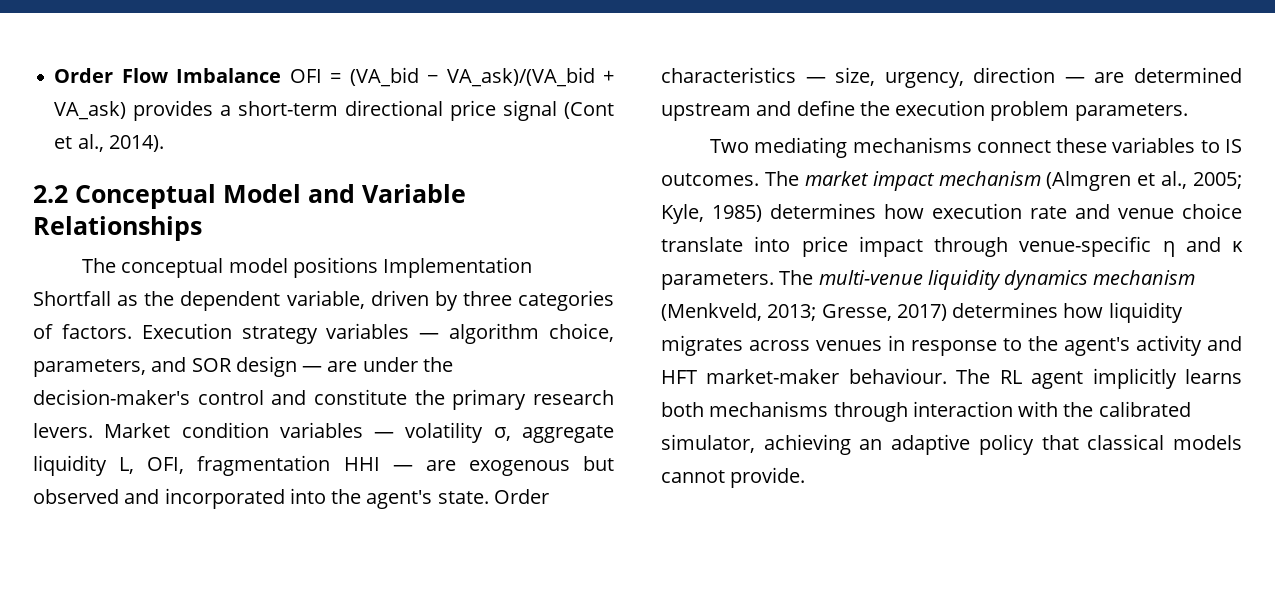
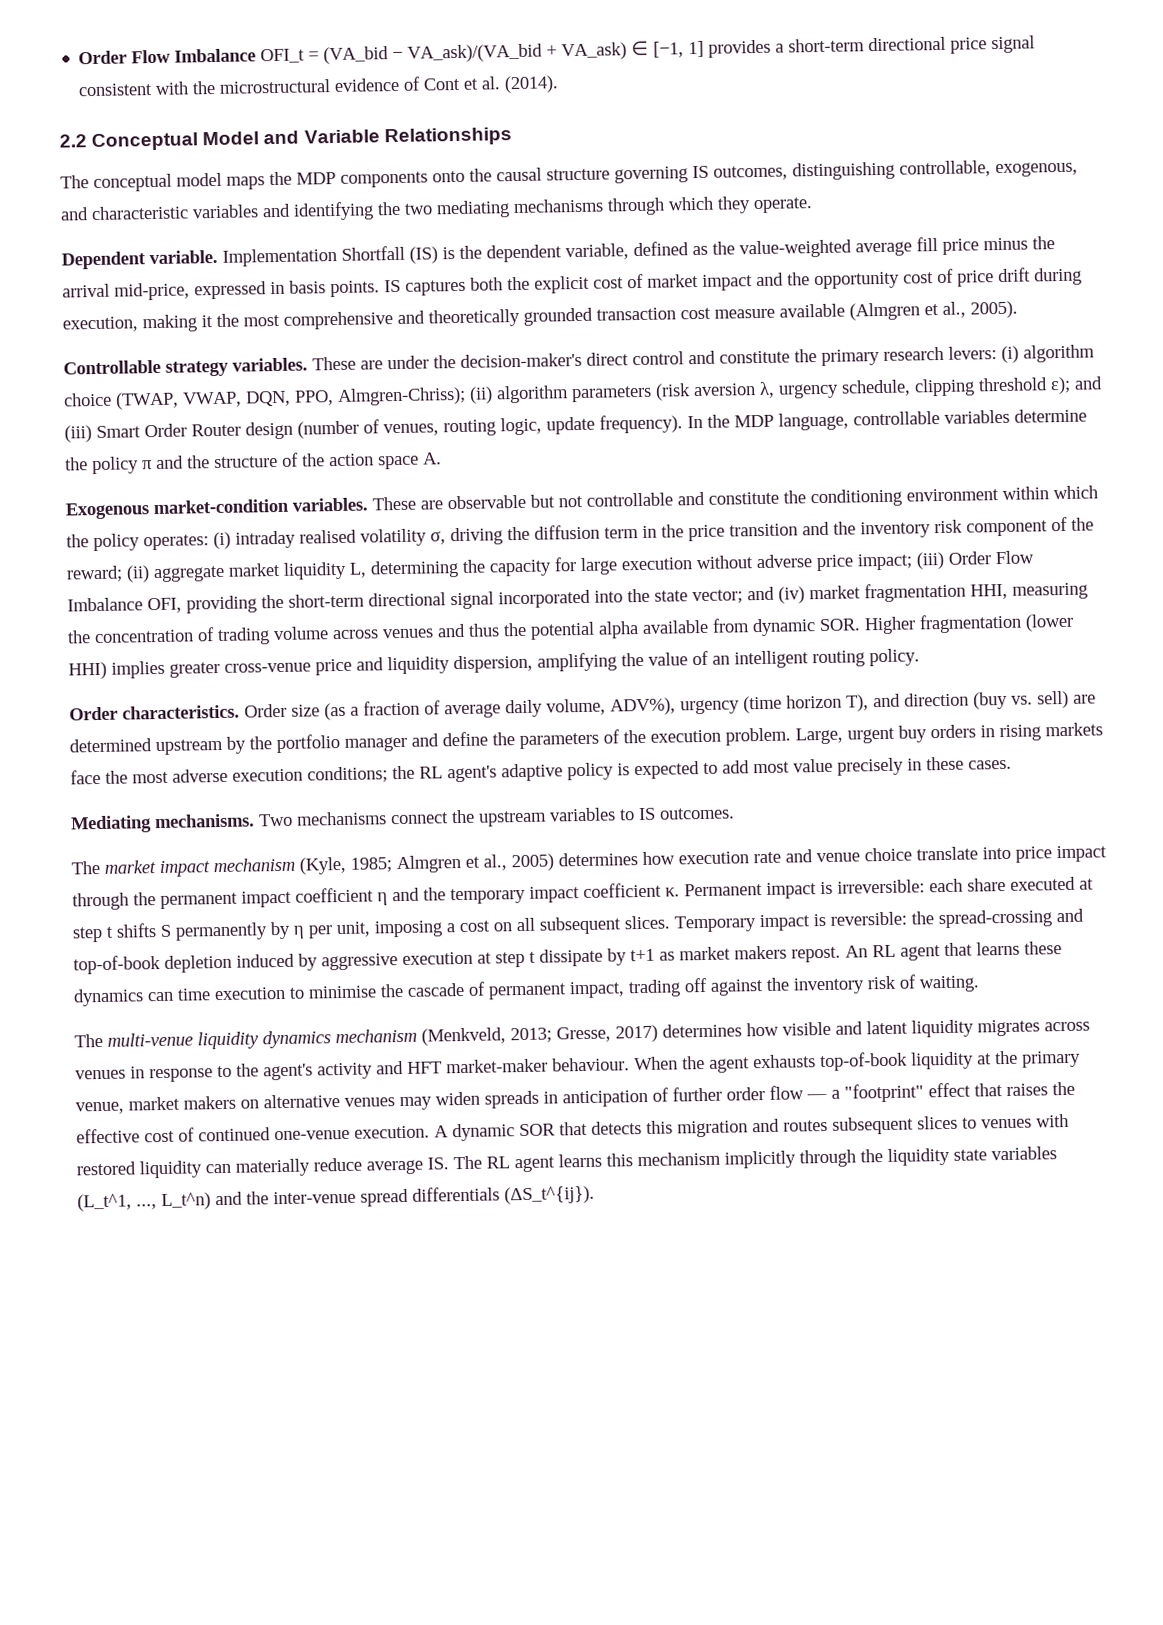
[54,68,322,83] Order Flow Imbalance OFI -> [78,48,306,65] Order Flow Imbalance OFI_t
(127, 110) none -> [631,40,705,58] ∈ [−1, 1]
[564,102,614,119] [54,134,164,152] (Cont et al., 2014). -> [78,75,560,97] consistent with the microstructural evidence of Cont et al. (2014).
[292,257,533,278] [33,290,614,311] [33,323,614,344] [33,356,323,377] positions Implementation Shortfall as the dependent variable, driven by three categories of factors. Execution strategy variables — algorithm choice, parameters, and SOR design — -> [226,160,1078,190] [60,196,813,221] [61,236,1055,270] [62,267,1082,301] [62,300,1018,333] [63,356,356,377] maps the MDP components onto the causal structure governing IS outcomes, distinguishing controllable, exogenous, and characteristic variables and identifying the two mediating mechanisms through which they operate. // Dependent variable. Implementation Shortfall (IS) is the dependent variable, defined as the value-weighted average fill price minus the arrival mid-price, expressed in basis points. IS captures both the explicit cost of market impact and the opportunity cost of price drift during execution, making it the most comprehensive and theoretically grounded transaction cost measure available (Almgren et al., 2005). // Controllable strategy variables. These
(190, 397) none -> [586,352,629,366] direct
[33,422,614,443] [33,455,614,476] [33,488,549,509] [661,67,1242,88] [661,100,1188,121] [709,137,1108,158] levers. Market condition variables — volatility σ, aggregate liquidity L, OFI, fragmentation HHI — are exogenous but observed and incorporated into the agent's state. Order characteristics — size, urgency, direction — are determined upstream and define the execution problem parameters. // Two mediating mechanisms connect these -> [948,344,1095,363] [63,376,1103,410] [64,408,1087,443] [65,452,442,475] [65,485,1098,520] [66,516,1094,552] [66,550,1034,583] [67,582,1088,614] [67,613,1074,646] [68,648,920,680] [69,690,1096,721] [69,722,1103,756] [70,756,1012,785] [70,809,547,834] levers: (i) algorithm choice (TWAP, VWAP, DQN, PPO, Almgren-Chriss); (ii) algorithm parameters (risk aversion λ, urgency schedule, clipping threshold ε); and (iii) Smart Order Router design (number of venues, routing logic, update frequency). In the MDP language, controllable variables determine the policy π and the structure of the action space A. // Exogenous market-condition variables. These are observable but not controllable and constitute the conditioning environment within which the policy operates: (i) intraday realised volatility σ, driving the diffusion term in the price transition and the inventory risk component of the reward; (ii) aggregate market liquidity L, determining the capacity for large execution without adverse price impact; (iii) Order Flow Imbalance OFI, providing the short-term directional signal incorporated into the state vector; and (iv) market fragmentation HHI, measuring the concentration of trading volume across venues and thus the potential alpha available from dynamic SOR. Higher fragmentation (lower HHI) implies greater cross-venue price and liquidity dispersion, amplifying the value of an intelligent routing policy. // Order characteristics. Order size (as a fraction of average daily volume, ADV%), urgency (time horizon T), and direction (buy vs. sell) are determined upstream by the portfolio manager and define the parameters of the execution problem. Large, urgent buy orders in rising markets face the most adverse execution conditions; the RL agent's adaptive policy is expected to add most value precisely in these cases. // Mediating mechanisms. Two mechanisms connect the upstream
(759, 179) none -> (735, 813) //
[1046,171,1242,191] [661,204,762,224] (Almgren et al., 2005; Kyle, 1985) -> [299,853,554,875] (Kyle, 1985; Almgren et al., 2005)
[1019,236,1243,257] [661,272,774,290] venue-specific η and κ parameters. -> [133,876,1094,909] [72,908,1084,943] [73,941,1062,975] [73,974,980,1007] the permanent impact coefficient η and the temporary impact coefficient κ. Permanent impact is irreversible: each share executed at step t shifts S permanently by η per unit, imposing a cost on all subsequent slices. Temporary impact is reversible: the spread-crossing and top-of-book depletion induced by aggressive execution at step t dissipate by t+1 as market makers repost. An RL agent that learns these dynamics can time execution to minimise the cascade of permanent impact, trading off against the inventory risk of waiting. //
(1104, 310) none -> [782,1020,908,1036] visible and latent
[956,368,1242,389] [661,401,1191,422] [661,434,1242,455] [661,467,806,488] The RL agent implicitly learns both mechanisms through interaction with the calibrated simulator, achieving an adaptive policy that classical models cannot provide. -> [634,1050,1081,1073] [75,1081,1075,1115] [76,1113,1069,1144] [76,1146,1057,1179] [77,1185,595,1212] When the agent exhausts top-of-book liquidity at the primary venue, market makers on alternative venues may widen spreads in anticipation of further order flow — a "footprint" effect that raises the effective cost of continued one-venue execution. A dynamic SOR that detects this migration and routes subsequent slices to venues with restored liquidity can materially reduce average IS. The RL agent learns this mechanism implicitly through the liquidity state variables (L_t^1, ..., L_t^n) and the inter-venue spread differentials (ΔS_t^{ij}).

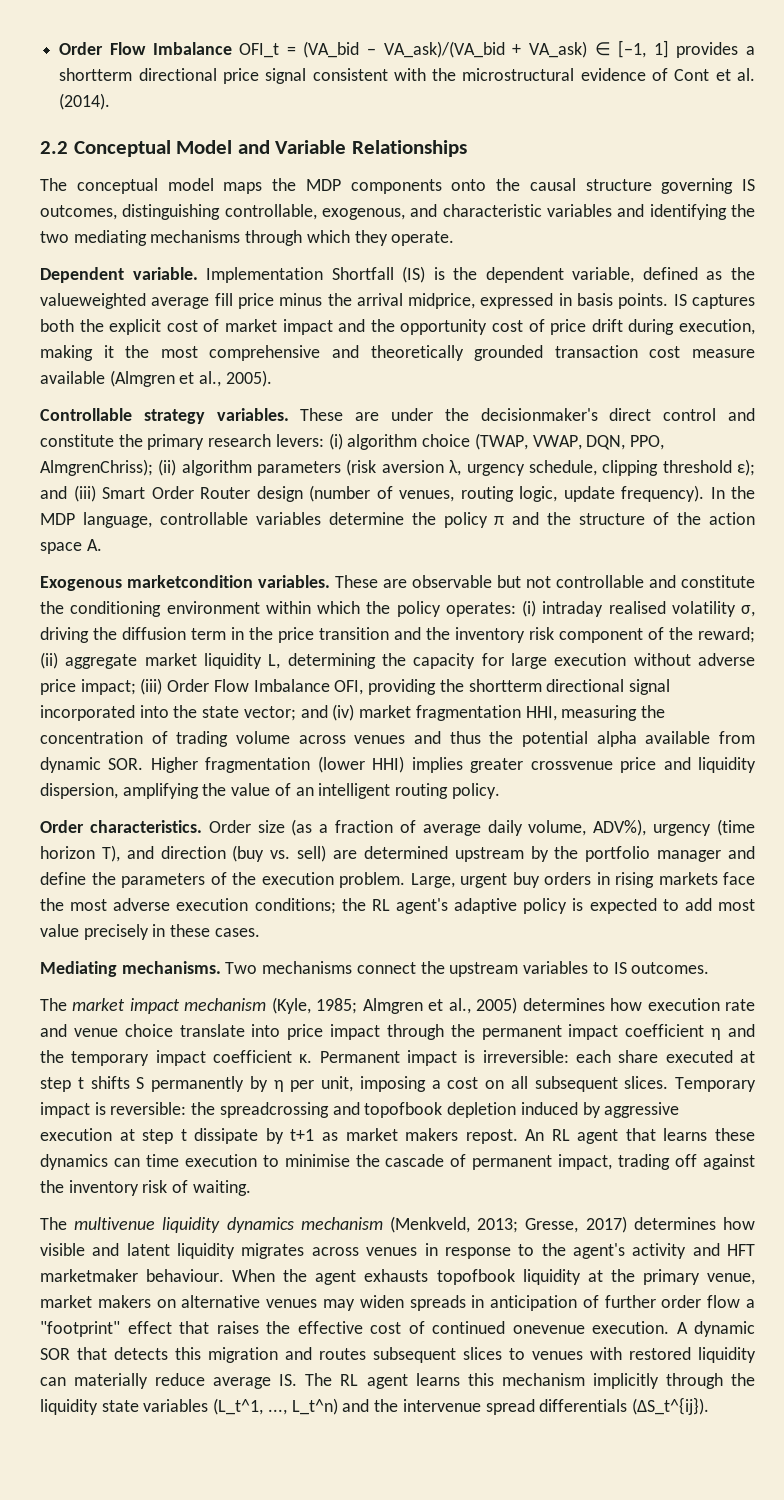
[788,38,866,53] short-term -> [59,68,133,81] shortterm
[739,239,852,259] value-weighted -> [40,293,146,309] valueweighted
[114,282,190,301] mid-price, -> [408,293,476,309] midprice,
[460,352,582,368] decision-maker's -> [480,408,598,421] decisionmaker's
[337,386,466,406] Almgren-Chriss); -> [40,459,153,476] AlmgrenChriss);
[153,498,289,515] market-condition -> [127,575,253,588] marketcondition
[288,593,365,608] short-term -> [468,679,542,692] shortterm
[224,662,311,673] cross-venue -> [530,761,613,770] crossvenue
[938,908,1084,929] [73,955,161,975] spread-crossing and top-of-book -> [219,1102,443,1118] spreadcrossing and topofbook
[107,1032,193,1047] multi-venue -> [74,1217,156,1230] multivenue
[446,1058,548,1074] market-maker -> [40,1269,138,1282] marketmaker
[820,1051,908,1072] top-of-book -> [436,1269,515,1285] topofbook
[806,1093,827,1100] — -> (741, 1301) none
[274,1129,350,1141] one-venue -> [512,1325,585,1334] onevenue
[273,1190,356,1205] inter-venue -> [402,1399,481,1412] intervenue

